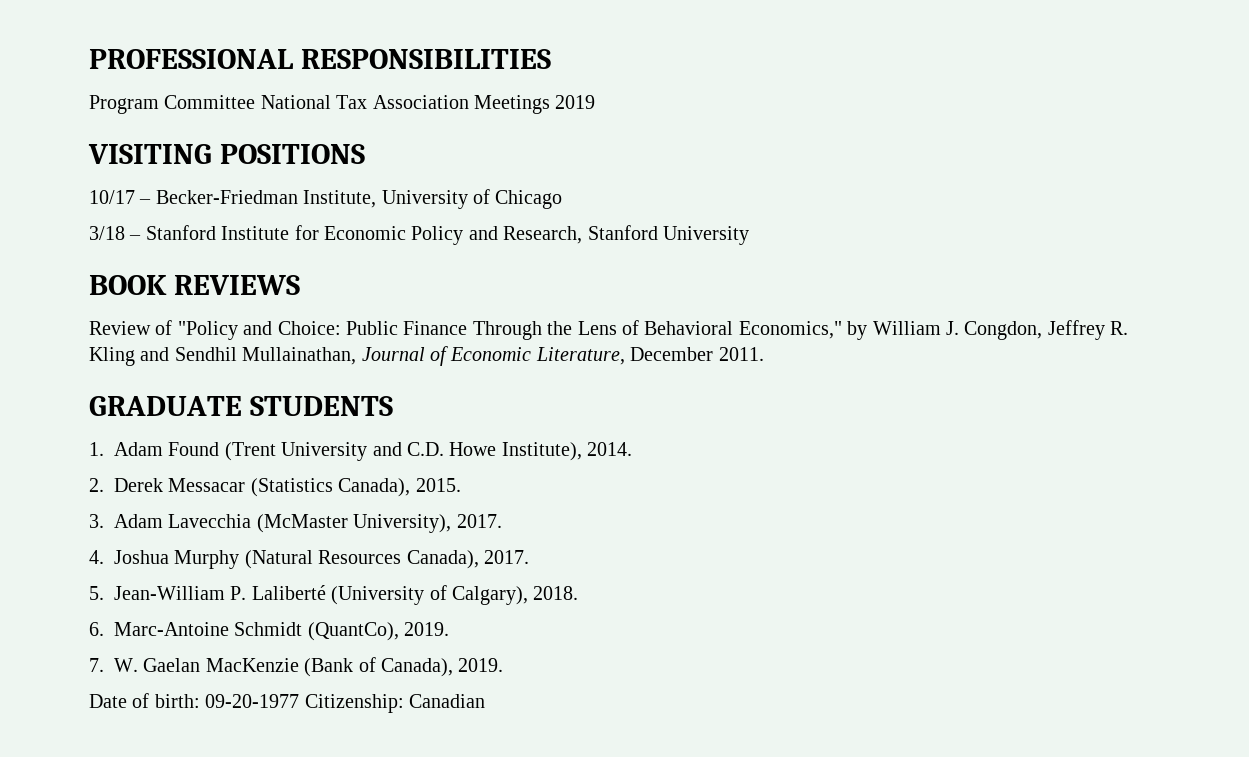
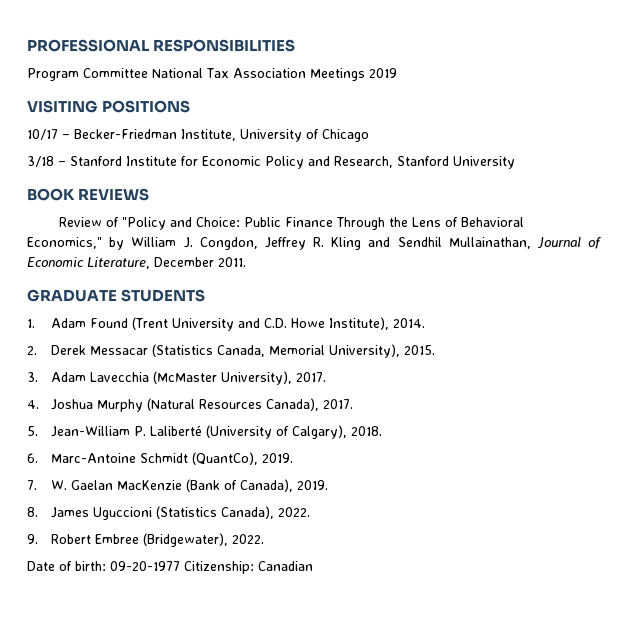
[338,478,411,497] Canada), -> [216,344,400,358] Canada, Memorial University),
(504, 665) none -> [27,506,310,520] [27,533,264,547] // 8. James Uguccioni (Statistics Canada), 2022. // 9. Robert Embree (Bridgewater), 2022.

